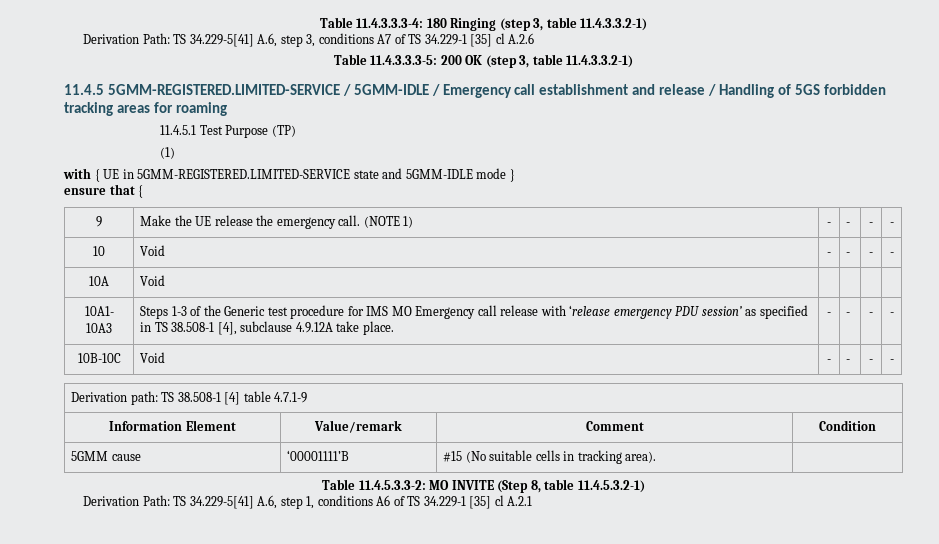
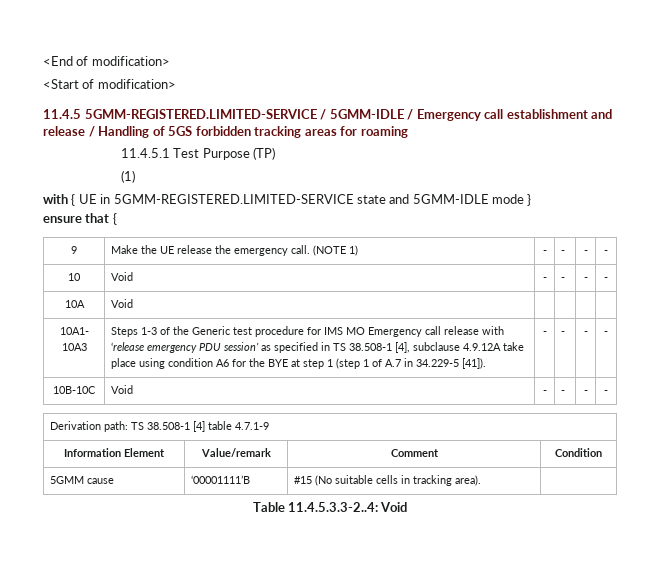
[319,17,648,31] [83,33,535,47] [333,54,634,68] Table 11.4.3.3.3-4: 180 Ringing (step 3, table 11.4.3.3.2-1) // Derivation Path: TS 34.229-5[41] A.6, step 3, conditions A7 of TS 34.229-1 [35] cl A.2.6 // Table 11.4.3.3.3-5: 200 OK (step 3, table 11.4.3.3.2-1) -> [43,56,170,66] [43,79,176,89] <End of modification> // <Start of modification>
[362,321,394,335] place. -> [111,358,487,369] place using condition A6 for the BYE at step 1 (step 1 of A.7 in 34.229-5 [41]).
[358,479,645,493] [83,495,533,509] 11.4.5.3.3-2: MO INVITE (Step 8, table 11.4.5.3.2-1) // Derivation Path: TS 34.229-5[41] A.6, step 1, conditions A6 of TS 34.229-1 [35] cl A.2.1 -> [288,502,408,512] 11.4.5.3.3-2..4: Void

